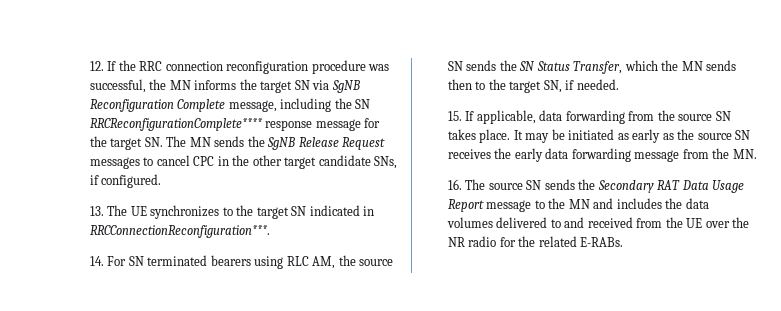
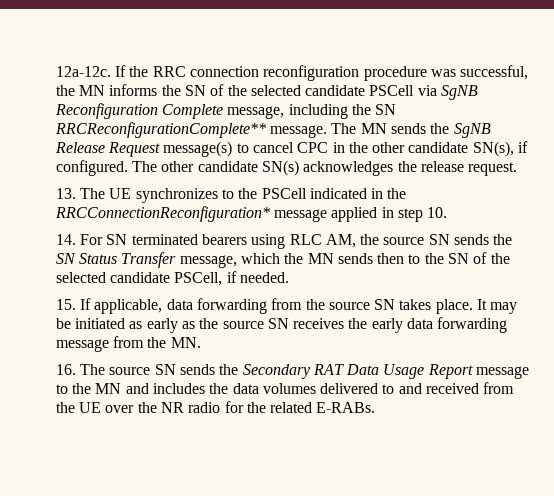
[89,61,104,71] 12. -> [55,66,111,77] 12a-12c.
[260,80,310,93] target SN -> [184,84,415,96] SN of the selected candidate PSCell
[89,118,381,131] [89,136,163,150] RRCReconfigurationComplete**** response message for the target SN. -> [54,122,327,138] RRCReconfigurationComplete** message.
[89,157,140,169] messages -> [163,141,233,157] message(s)
[284,155,398,169] target candidate SNs, -> [408,141,514,157] candidate SN(s),
(162, 181) none -> [131,160,518,176] The other candidate SN(s) acknowledges the release request.
[256,205,375,219] [89,225,270,238] target SN indicated in RRCConnectionReconfiguration***. -> [261,188,407,199] [54,206,448,222] PSCell indicated in the RRCConnectionReconfiguration* message applied in step 10.
[573,61,623,74] Transfer, -> [121,252,237,268] Transfer message,
[509,80,562,93] target SN, -> [448,252,510,264] [55,272,223,286] SN of the selected candidate PSCell,

